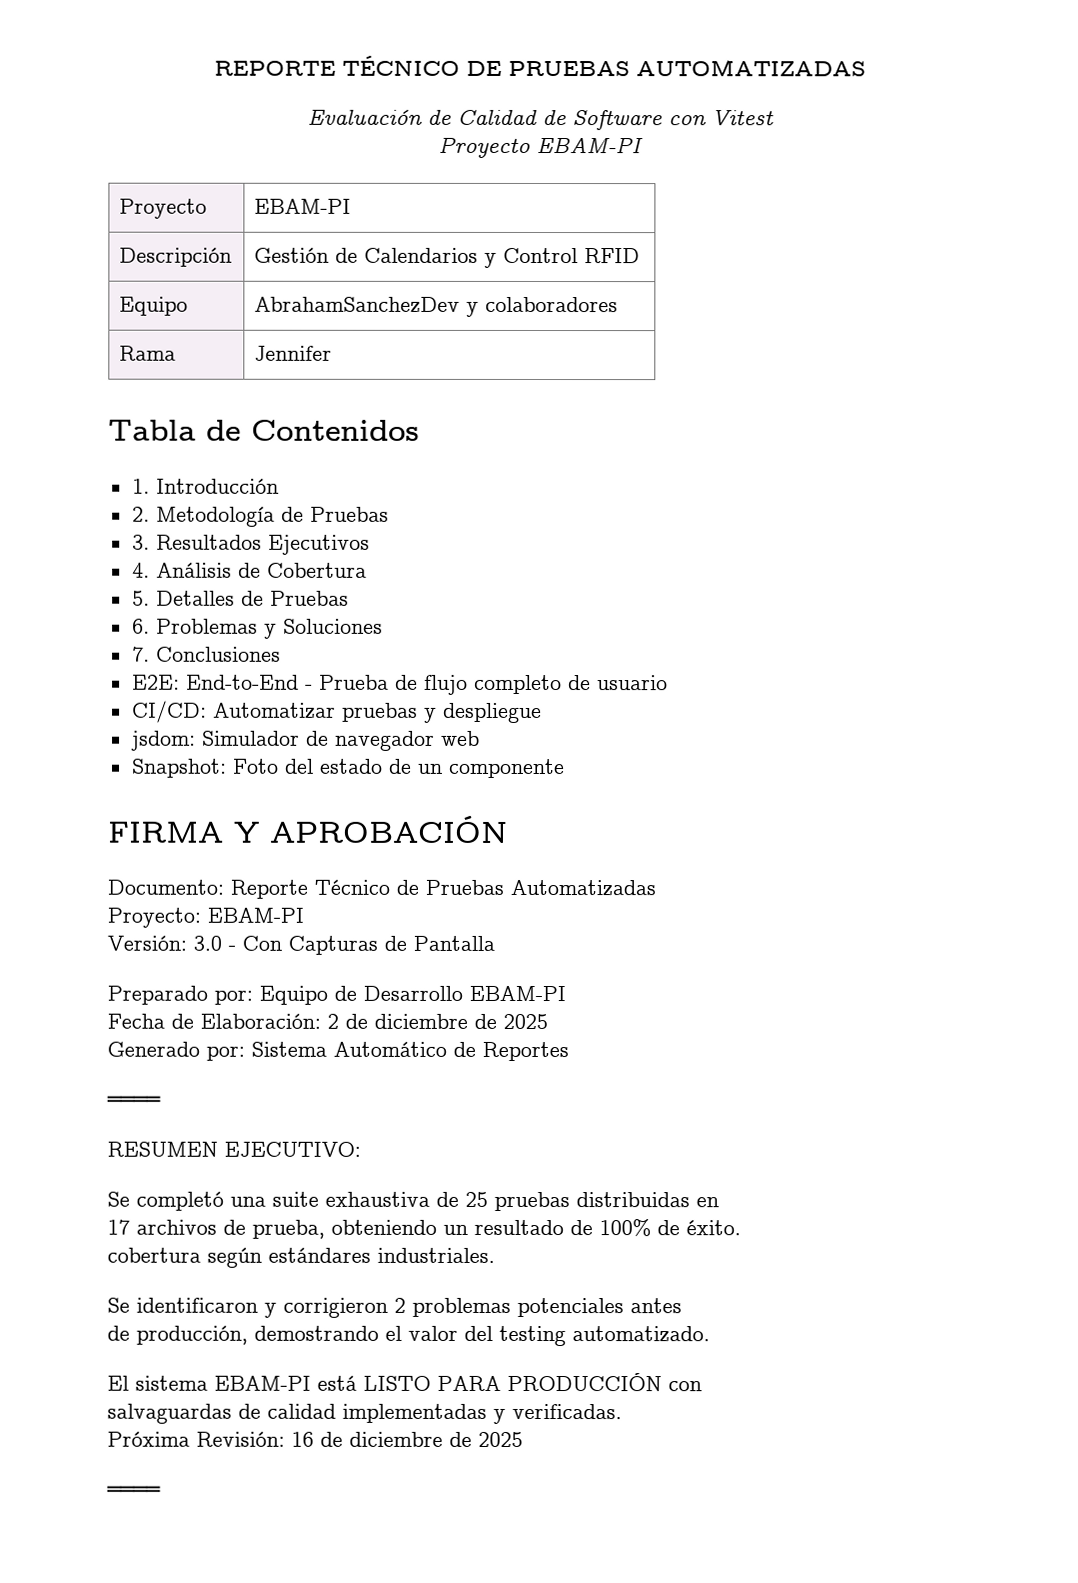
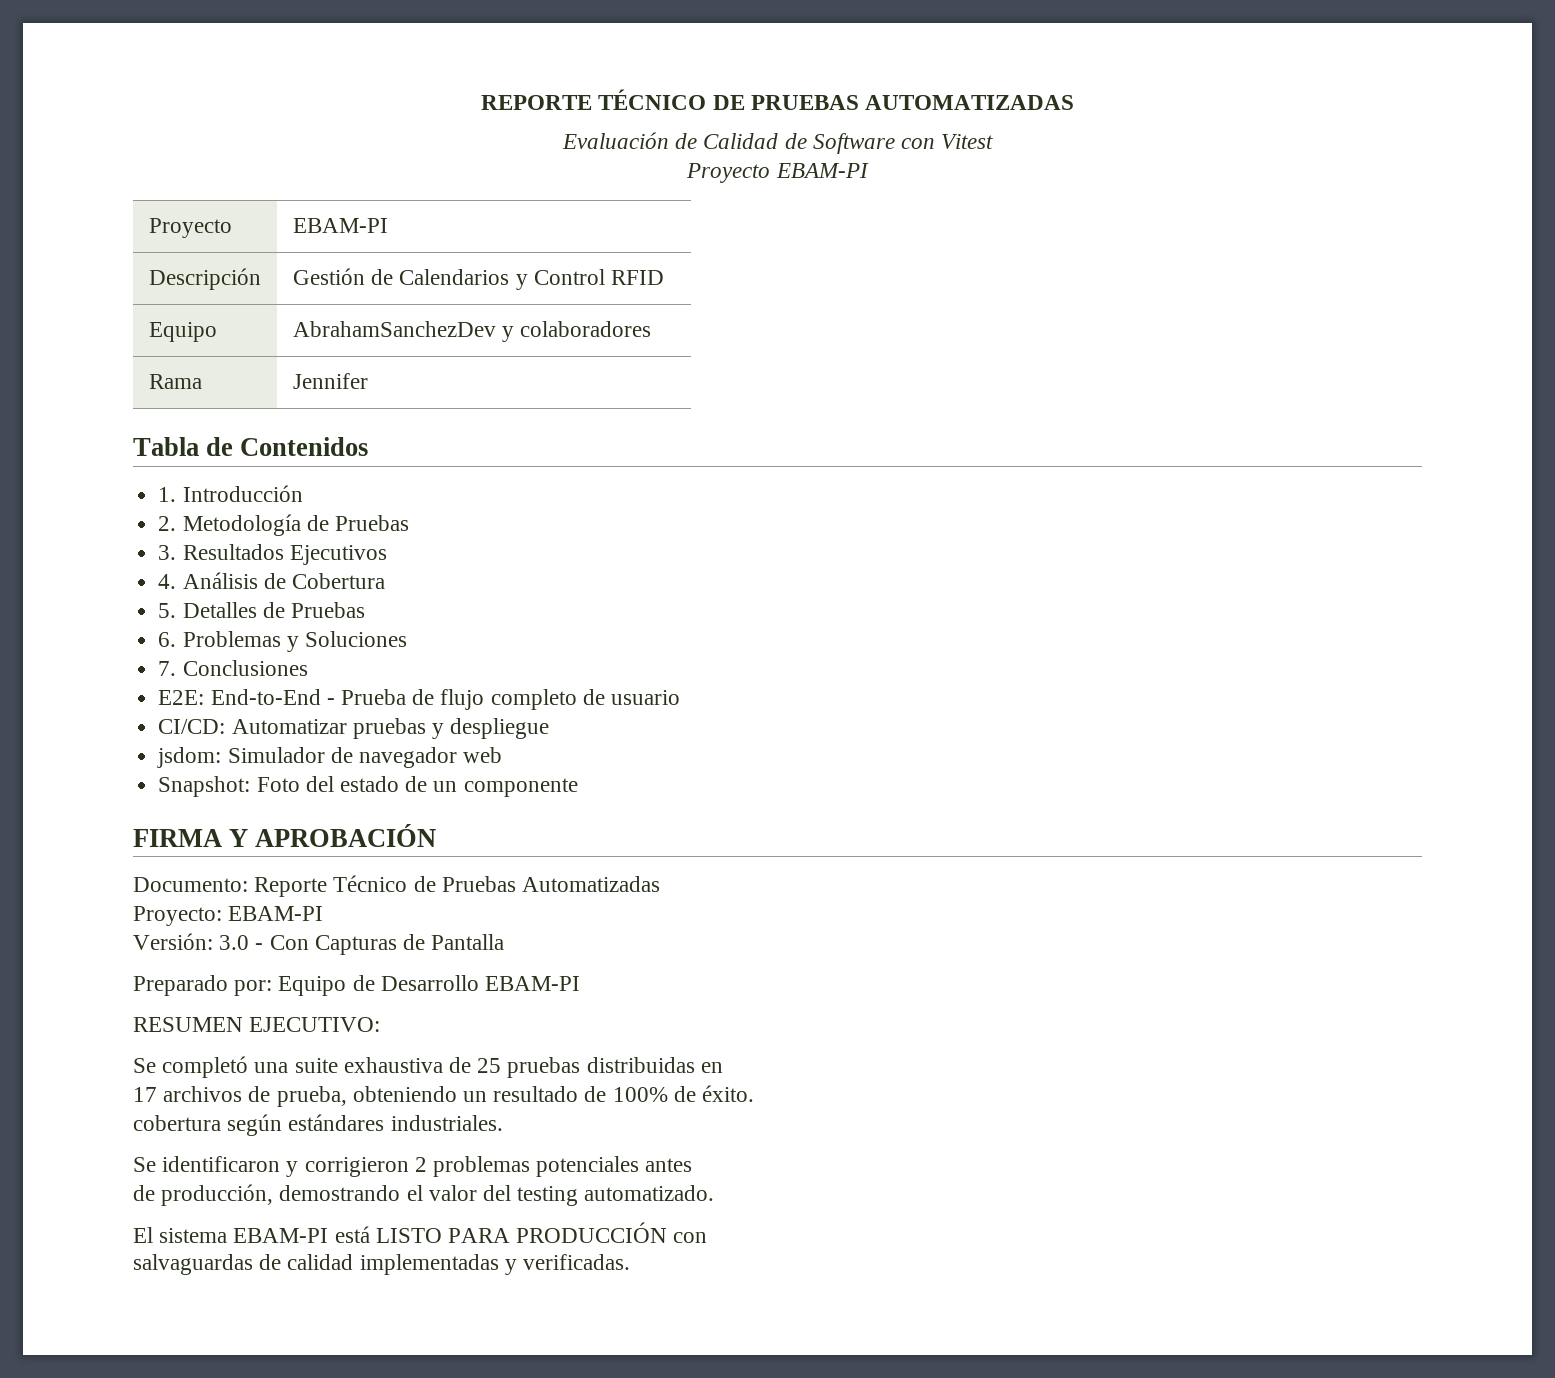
[107,1013,548,1030] [107,1041,569,1062] [106,1095,161,1107] // Fecha de Elaboración: 2 de diciembre de 2025 // Generado por: Sistema Automático de Reportes // ════ -> (581, 983) none
[107,1431,523,1447] [106,1485,161,1497] // Próxima Revisión: 16 de diciembre de 2025 // ════ -> (631, 1262) none

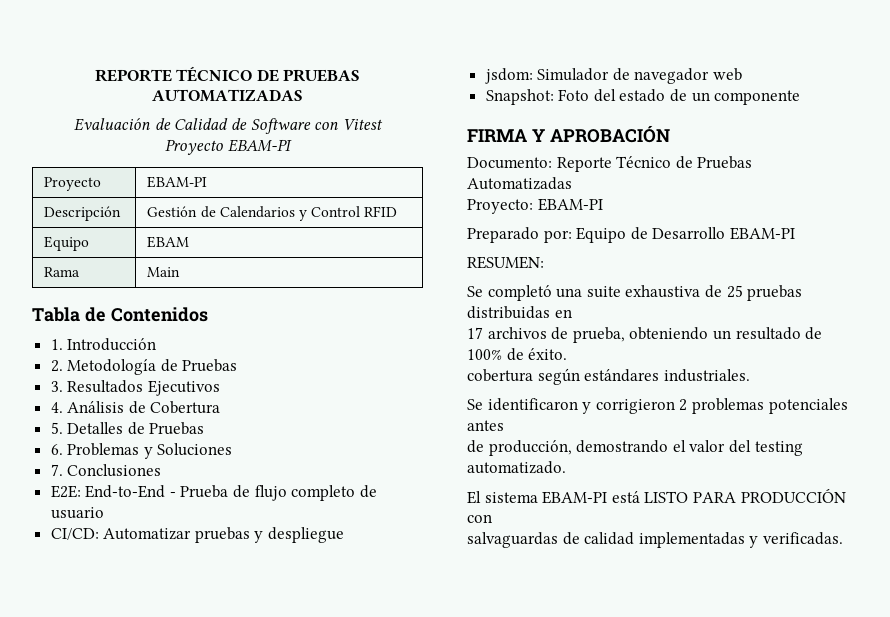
[292,321,652,342] AbrahamSanchezDev y colaboradores -> [147,236,190,248] EBAM
[292,373,368,389] Jennifer -> [147,267,181,277] Main
[133,933,505,955] // Versión: 3.0 - Con Capturas de Pantalla -> (603, 204) none
[133,1017,381,1032] RESUMEN EJECUTIVO: -> [467,256,544,269] RESUMEN:

